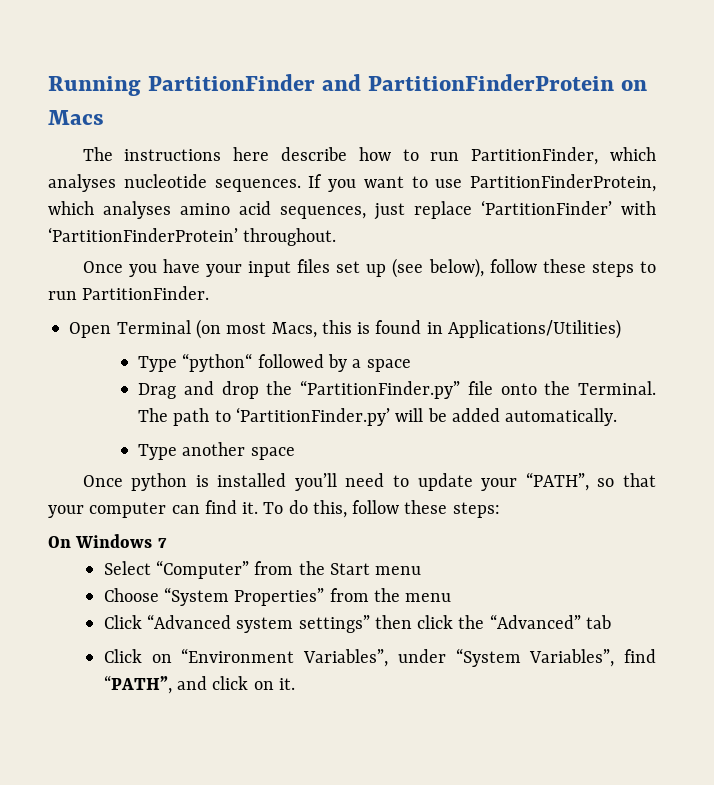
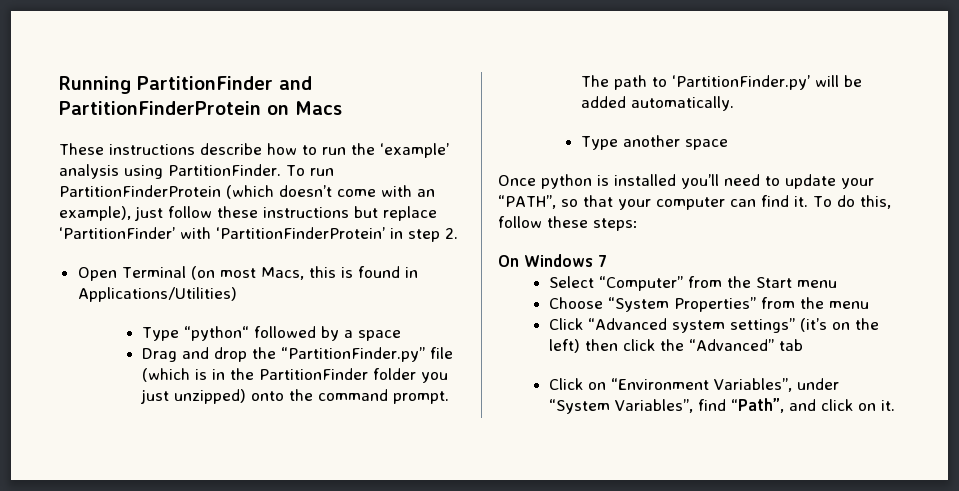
[82,147,270,161] The instructions here -> [59,143,195,155] These instructions
[471,147,656,165] [48,174,656,192] [48,200,656,220] [48,227,337,246] [82,258,656,278] [48,286,210,300] PartitionFinder, which analyses nucleotide sequences. If you want to use PartitionFinderProtein, which analyses amino acid sequences, just replace ‘PartitionFinder’ with ‘PartitionFinderProtein’ throughout. // Once you have your input files set up (see below), follow these steps to run PartitionFinder. -> [351,143,449,158] [59,164,334,179] [59,185,435,199] [59,206,437,221] [59,227,458,242] the ‘example’ analysis using PartitionFinder. To run PartitionFinderProtein (which doesn’t come with an example), just follow these instructions but replace ‘PartitionFinder’ with ‘PartitionFinderProtein’ in step 2.
[500,381,656,395] onto the Terminal. -> [142,368,449,383] [140,389,450,404] (which is in the PartitionFinder folder you just unzipped) onto the command prompt.
(370, 624) none -> [799,318,879,332] [549,339,581,353] (it’s on the left)
[103,675,172,694] “PATH”, -> [730,398,784,413] “Path”,

